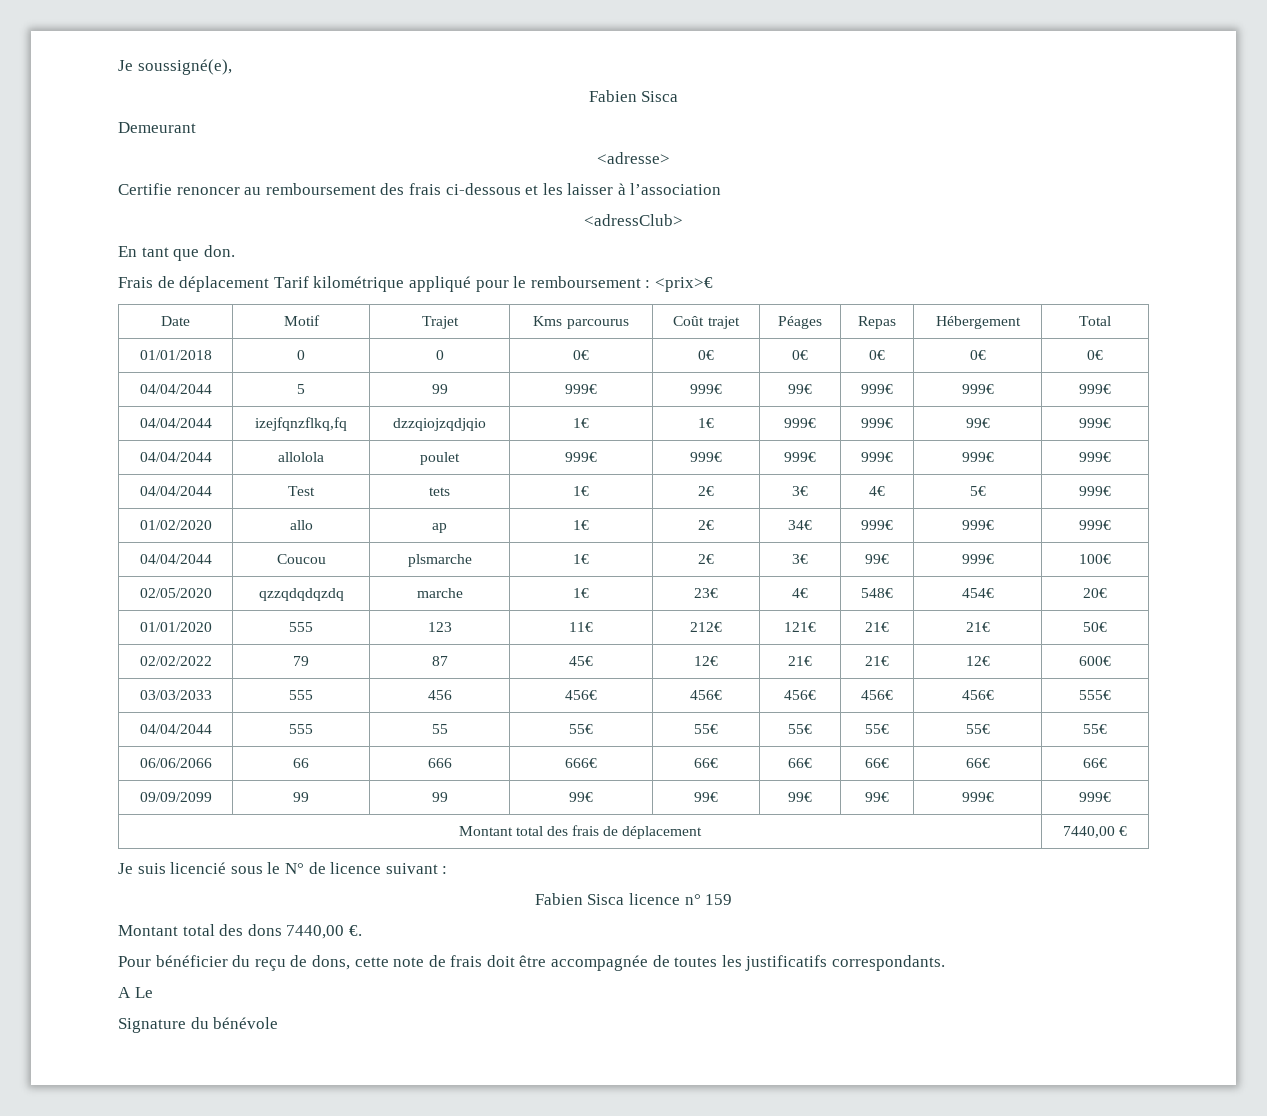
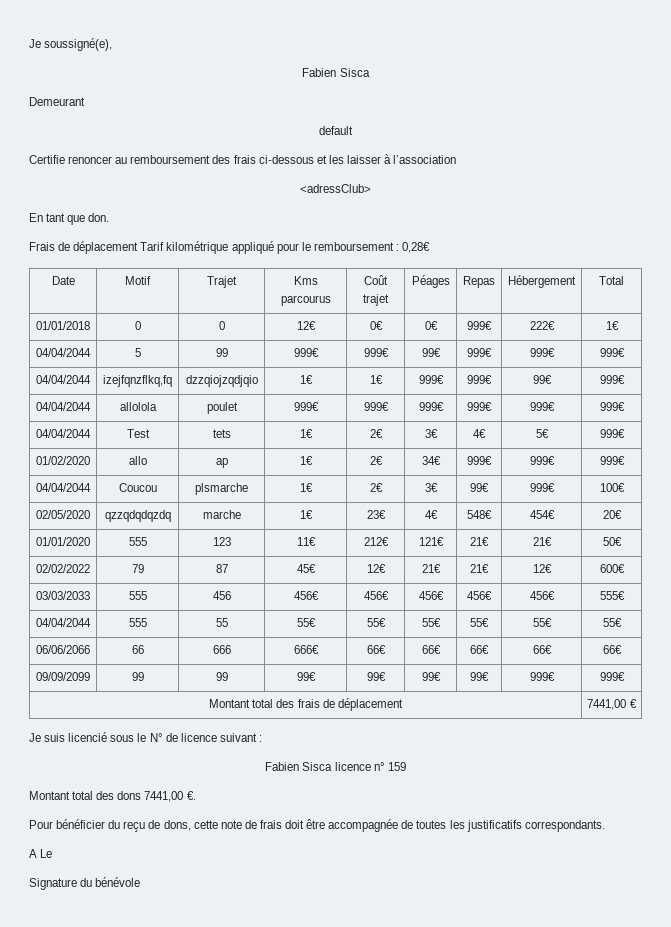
[597,152,670,164] <adresse> -> [319,126,353,135] default
[654,277,713,292] <prix>€ -> [402,242,431,253] 0,28€
[573,350,589,360] [698,350,714,360] [792,350,808,360] [869,350,885,360] [969,350,986,360] [1087,350,1103,360] 0€ | 0€ | 0€ | 0€ | 0€ | 0€ -> [296,321,316,330] [369,321,383,330] [424,321,438,330] [467,321,492,330] [529,321,555,330] [605,321,619,330] 12€ | 0€ | 0€ | 999€ | 222€ | 1€
[1062,826,1115,838] 7440,00 -> [587,699,627,710] 7441,00
[286,925,345,939] 7440,00 -> [144,791,184,802] 7441,00

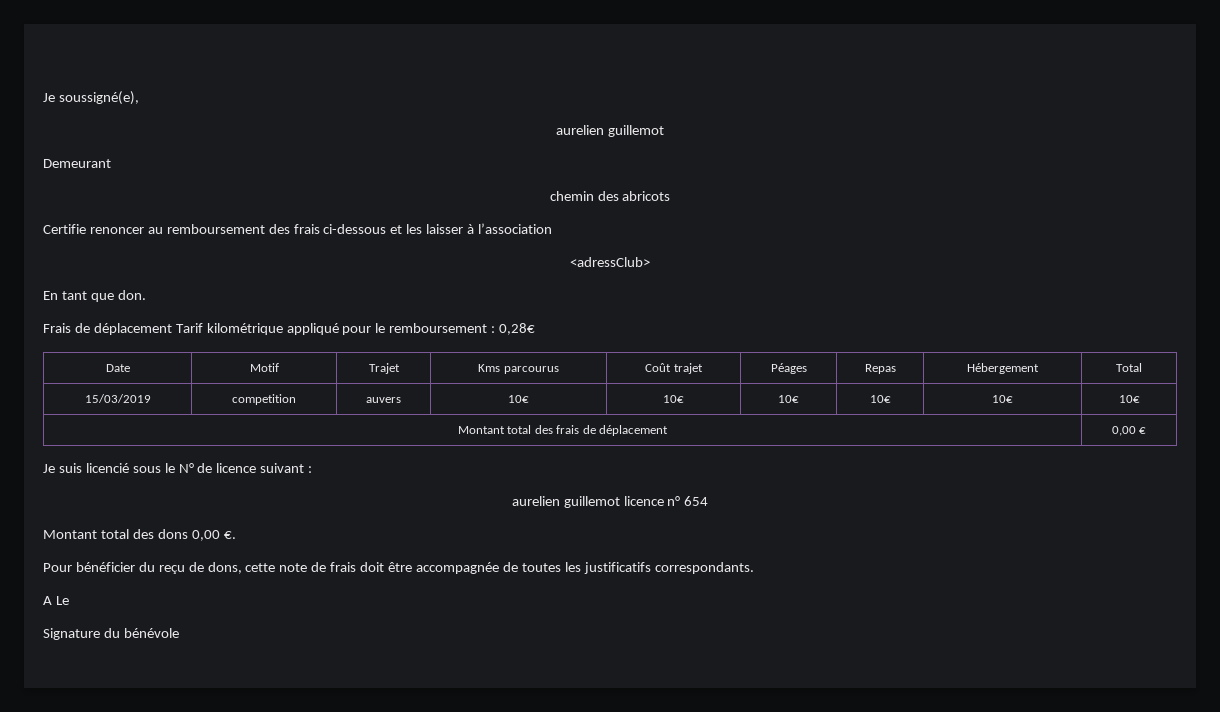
[302,68,370,77] Fabien Sisca -> [556,125,664,137] aurelien guillemot
[319,126,353,135] default -> [549,191,671,201] chemin des abricots
[36,321,90,330] [134,321,141,330] [218,321,225,330] [296,321,316,330] [369,321,383,330] [424,321,438,330] [467,321,492,330] [529,321,555,330] [605,321,619,330] [36,348,91,357] [134,348,141,357] [215,348,228,357] [293,348,319,357] [363,348,389,357] [421,348,441,357] [467,348,492,357] [529,348,555,357] [599,348,625,357] [36,375,91,384] [103,375,172,387] [185,375,258,387] [299,375,313,384] [369,375,383,384] [418,375,444,384] [467,375,492,384] [532,375,552,384] [599,375,625,384] [36,402,91,411] [119,402,157,411] [206,402,238,414] [293,402,319,411] [363,402,389,411] [418,402,444,411] [467,402,492,411] [529,402,555,411] [599,402,625,411] [36,429,91,438] [126,429,150,438] [212,429,231,438] [299,429,313,438] [369,429,383,438] [424,429,438,438] [473,429,486,438] [535,429,549,438] [599,429,625,438] [36,456,90,465] [128,456,147,465] [215,458,228,468] [299,456,313,465] [369,456,383,465] [421,456,441,465] [467,456,492,465] [529,456,555,465] [599,456,625,465] [36,483,91,492] [118,483,157,492] [195,483,248,495] [299,483,313,492] [369,483,383,492] [424,483,438,492] [470,483,489,492] [529,483,555,492] [599,483,625,492] [36,510,90,519] [104,510,171,522] [202,510,241,519] [299,510,313,519] [366,510,386,519] [424,510,438,519] [467,510,492,519] [529,510,555,519] [602,510,622,519] [36,537,90,546] [128,537,147,546] [212,537,231,546] [296,537,316,546] [363,537,389,546] [418,537,444,546] [470,537,489,546] [532,537,552,546] [602,537,622,546] [36,564,90,573] [131,564,144,573] [215,564,228,573] [296,564,316,573] [366,564,386,573] [421,564,441,573] [470,564,489,573] [532,564,552,573] [599,564,625,573] [36,591,90,600] [128,591,147,600] [212,591,231,600] [293,591,319,600] [363,591,389,600] [418,591,444,600] [467,591,492,600] [529,591,555,600] [599,591,625,600] [36,618,91,627] [128,618,147,627] [215,618,228,627] [296,618,316,627] [366,618,386,627] [421,618,441,627] [470,618,489,627] [532,618,552,627] [602,618,622,627] [36,645,90,654] [131,645,144,654] [212,645,231,654] [293,645,319,654] [366,645,386,654] [421,645,441,654] [470,645,489,654] [532,645,552,654] [602,645,622,654] [36,672,90,681] [131,672,144,681] [215,672,228,681] [296,672,316,681] [366,672,386,681] [421,672,441,681] [470,672,489,681] [529,672,555,681] [599,672,625,681] 01/01/2018 | 0 | 0 | 12€ | 0€ | 0€ | 999€ | 222€ | 1€ // 04/04/2044 | 5 | 99 | 999€ | 999€ | 99€ | 999€ | 999€ | 999€ // 04/04/2044 | izejfqnzflkq,fq | dzzqiojzqdjqio | 1€ | 1€ | 999€ | 999€ | 99€ | 999€ // 04/04/2044 | allolola | poulet | 999€ | 999€ | 999€ | 999€ | 999€ | 999€ // 04/04/2044 | Test | tets | 1€ | 2€ | 3€ | 4€ | 5€ | 999€ // 01/02/2020 | allo | ap | 1€ | 2€ | 34€ | 999€ | 999€ | 999€ // 04/04/2044 | Coucou | plsmarche | 1€ | 2€ | 3€ | 99€ | 999€ | 100€ // 02/05/2020 | qzzqdqdqzdq | marche | 1€ | 23€ | 4€ | 548€ | 454€ | 20€ // 01/01/2020 | 555 | 123 | 11€ | 212€ | 121€ | 21€ | 21€ | 50€ // 02/02/2022 | 79 | 87 | 45€ | 12€ | 21€ | 21€ | 12€ | 600€ // 03/03/2033 | 555 | 456 | 456€ | 456€ | 456€ | 456€ | 456€ | 555€ // 04/04/2044 | 555 | 55 | 55€ | 55€ | 55€ | 55€ | 55€ | 55€ // 06/06/2066 | 66 | 666 | 666€ | 66€ | 66€ | 66€ | 66€ | 66€ // 09/09/2099 | 99 | 99 | 99€ | 99€ | 99€ | 99€ | 999€ | 999€ -> [84,394,151,403] [232,394,296,405] [366,397,401,403] [508,395,529,403] [663,395,684,403] [778,395,799,403] [869,395,891,403] [992,395,1013,403] [1118,395,1140,403] 15/03/2019 | competition | auvers | 10€ | 10€ | 10€ | 10€ | 10€ | 10€
[587,699,627,710] 7441,00 -> [1111,426,1136,436] 0,00
[265,762,333,771] Fabien Sisca -> [511,496,620,508] aurelien guillemot
[387,762,406,771] 159 -> [684,496,709,506] 654
[144,791,184,802] 7441,00 -> [191,530,220,541] 0,00

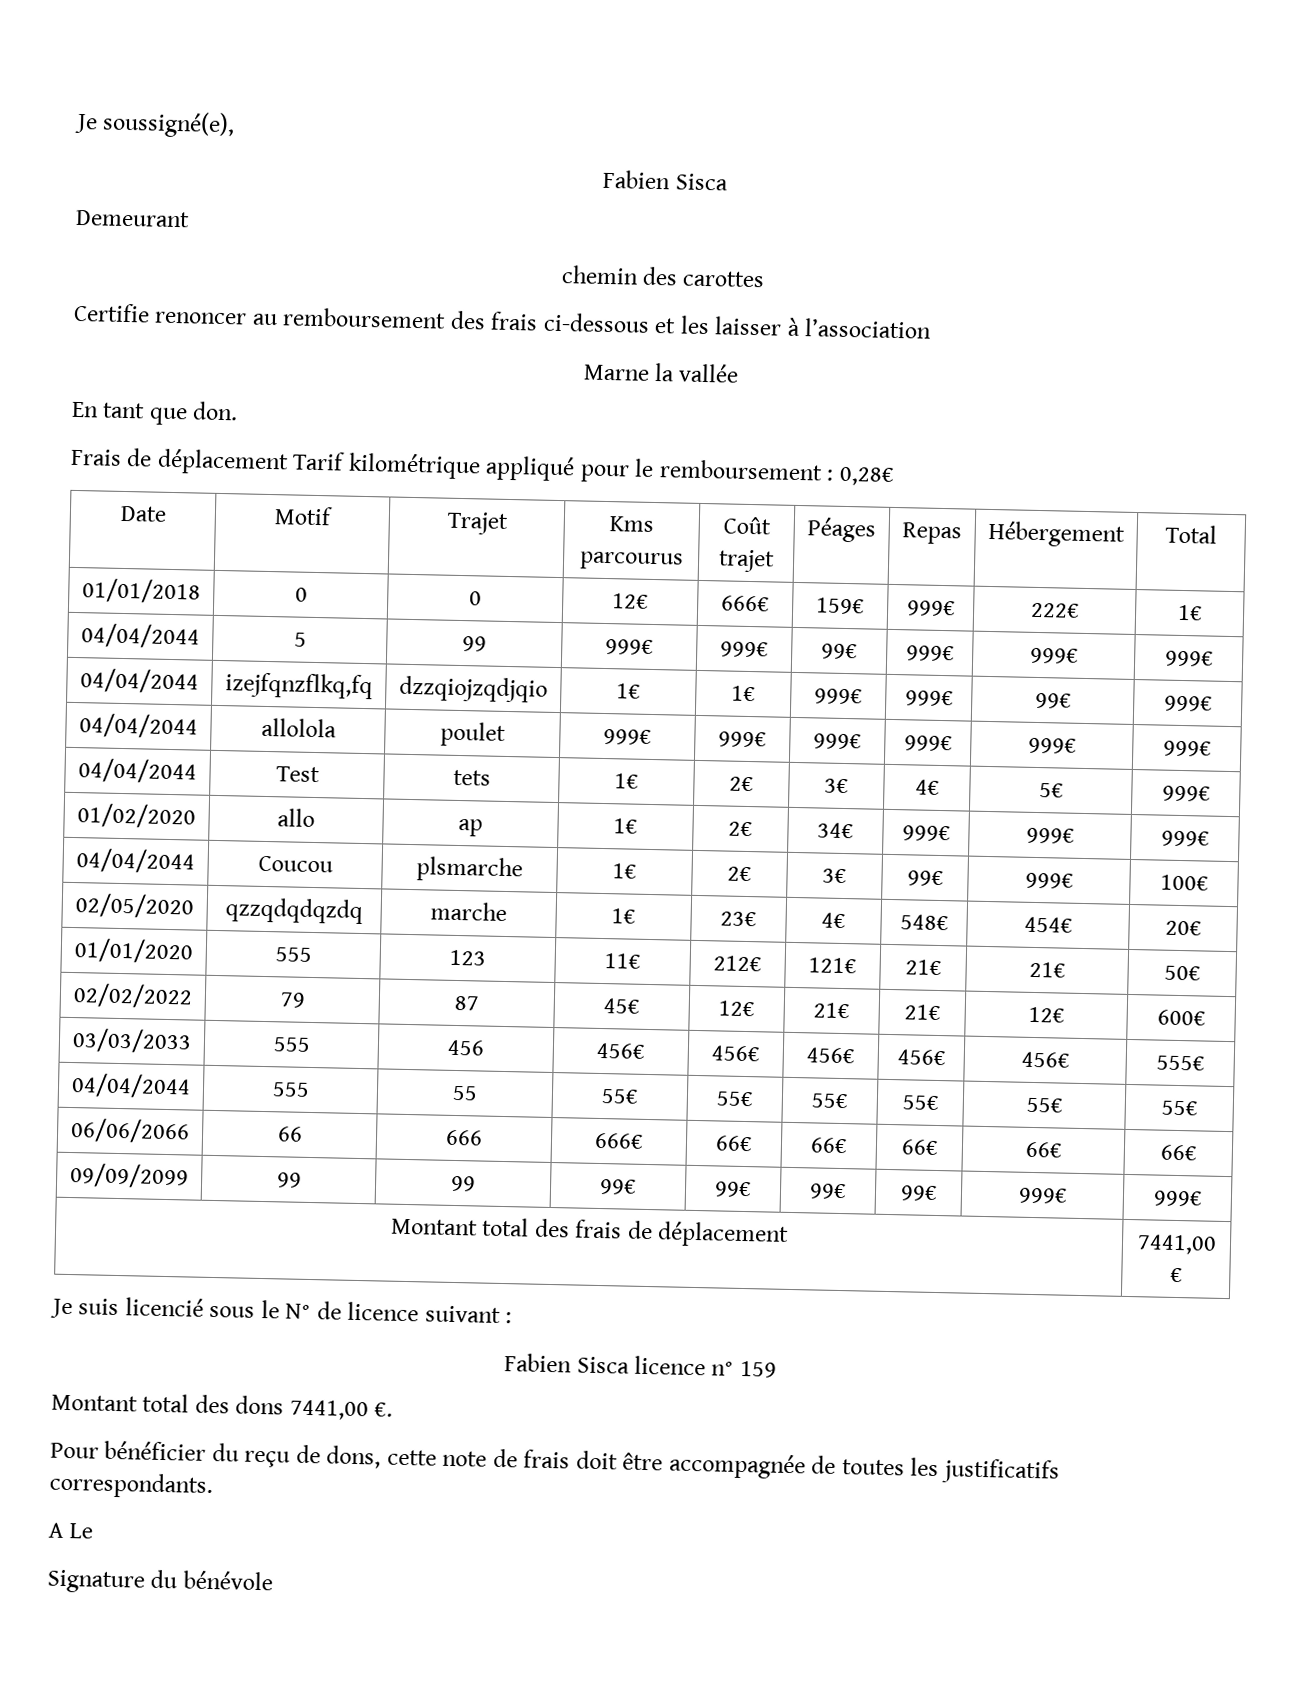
[556,125,664,137] aurelien guillemot -> [602,169,729,191] Fabien Sisca
[622,191,671,201] abricots -> [682,270,766,288] carottes
[570,257,650,267] <adressClub> -> [582,362,740,383] Marne la vallée
[84,394,151,403] [232,394,296,405] [366,397,401,403] [508,395,529,403] [663,395,684,403] [778,395,799,403] [869,395,891,403] [992,395,1013,403] [1118,395,1140,403] 15/03/2019 | competition | auvers | 10€ | 10€ | 10€ | 10€ | 10€ | 10€ -> [82,578,201,604] [294,587,308,602] [469,591,482,606] [612,593,649,609] [721,595,770,612] [816,597,865,615] [905,600,956,617] [1029,602,1080,618] [1176,604,1203,621] [81,623,200,649] [293,632,307,647] [462,636,487,652] [605,639,654,656] [720,641,769,658] [821,643,858,660] [905,645,955,662] [1029,647,1079,664] [1164,650,1214,667] [80,668,199,694] [225,672,373,700] [399,675,548,703] [616,683,641,699] [731,685,756,702] [814,688,863,705] [904,690,954,707] [1034,692,1072,709] [1163,695,1213,712] [79,713,198,739] [260,717,337,738] [440,721,506,747] [603,728,652,745] [718,731,767,748] [813,733,862,750] [903,735,953,752] [1027,737,1077,754] [1162,740,1212,757] [78,758,197,784] [275,766,320,783] [452,769,491,786] [614,773,639,789] [729,776,754,792] [824,778,849,794] [914,779,940,795] [1038,783,1064,798] [1161,785,1211,802] [77,803,196,829] [277,808,315,828] [458,818,483,837] [613,818,638,834] [728,821,753,837] [817,822,854,839] [901,825,951,842] [1025,827,1075,844] [1160,830,1210,847] [76,848,195,874] [257,855,333,873] [416,856,523,883] [612,863,637,879] [727,866,752,882] [822,868,847,884] [906,870,944,887] [1024,872,1074,889] [1159,874,1209,891] [75,893,195,919] [225,897,363,925] [430,901,507,922] [611,908,636,924] [720,911,757,927] [821,912,846,929] [899,914,949,931] [1023,916,1073,933] [1164,920,1202,936] [74,938,194,964] [274,947,312,962] [449,949,486,966] [604,953,641,969] [713,955,762,972] [808,957,857,974] [904,959,942,976] [1028,961,1066,978] [1163,965,1201,981] [73,983,193,1009] [279,992,306,1008] [454,995,479,1011] [603,998,640,1014] [718,1000,755,1017] [813,1002,850,1019] [903,1004,941,1021] [1027,1006,1065,1023] [1156,1009,1206,1026] [72,1028,192,1054] [272,1037,311,1052] [447,1039,485,1056] [596,1042,646,1059] [711,1045,761,1062] [806,1047,855,1064] [896,1049,946,1066] [1020,1051,1070,1068] [1155,1055,1205,1071] [71,1073,191,1099] [271,1082,310,1097] [452,1085,478,1101] [601,1089,639,1104] [716,1091,754,1107] [811,1093,849,1109] [901,1095,940,1111] [1025,1097,1063,1113] [1160,1100,1198,1116] [70,1118,190,1144] [276,1126,303,1142] [445,1129,483,1146] [594,1132,644,1149] [715,1135,753,1152] [810,1137,848,1154] [900,1139,939,1156] [1024,1141,1063,1158] [1159,1144,1198,1161] [69,1163,189,1189] [275,1172,302,1188] [450,1175,476,1192] [599,1179,637,1195] [714,1181,752,1198] [809,1183,847,1200] [899,1185,938,1202] [1017,1187,1068,1204] [1152,1190,1203,1207] 01/01/2018 | 0 | 0 | 12€ | 666€ | 159€ | 999€ | 222€ | 1€ // 04/04/2044 | 5 | 99 | 999€ | 999€ | 99€ | 999€ | 999€ | 999€ // 04/04/2044 | izejfqnzflkq,fq | dzzqiojzqdjqio | 1€ | 1€ | 999€ | 999€ | 99€ | 999€ // 04/04/2044 | allolola | poulet | 999€ | 999€ | 999€ | 999€ | 999€ | 999€ // 04/04/2044 | Test | tets | 1€ | 2€ | 3€ | 4€ | 5€ | 999€ // 01/02/2020 | allo | ap | 1€ | 2€ | 34€ | 999€ | 999€ | 999€ // 04/04/2044 | Coucou | plsmarche | 1€ | 2€ | 3€ | 99€ | 999€ | 100€ // 02/05/2020 | qzzqdqdqzdq | marche | 1€ | 23€ | 4€ | 548€ | 454€ | 20€ // 01/01/2020 | 555 | 123 | 11€ | 212€ | 121€ | 21€ | 21€ | 50€ // 02/02/2022 | 79 | 87 | 45€ | 12€ | 21€ | 21€ | 12€ | 600€ // 03/03/2033 | 555 | 456 | 456€ | 456€ | 456€ | 456€ | 456€ | 555€ // 04/04/2044 | 555 | 55 | 55€ | 55€ | 55€ | 55€ | 55€ | 55€ // 06/06/2066 | 66 | 666 | 666€ | 66€ | 66€ | 66€ | 66€ | 66€ // 09/09/2099 | 99 | 99 | 99€ | 99€ | 99€ | 99€ | 999€ | 999€
[1111,426,1136,436] 0,00 -> [1136,1234,1217,1255] 7441,00
[511,496,620,508] aurelien guillemot -> [504,1353,630,1374] Fabien Sisca
[684,496,709,506] 654 -> [739,1360,777,1378] 159
[191,530,220,541] 0,00 -> [289,1399,369,1421] 7441,00

